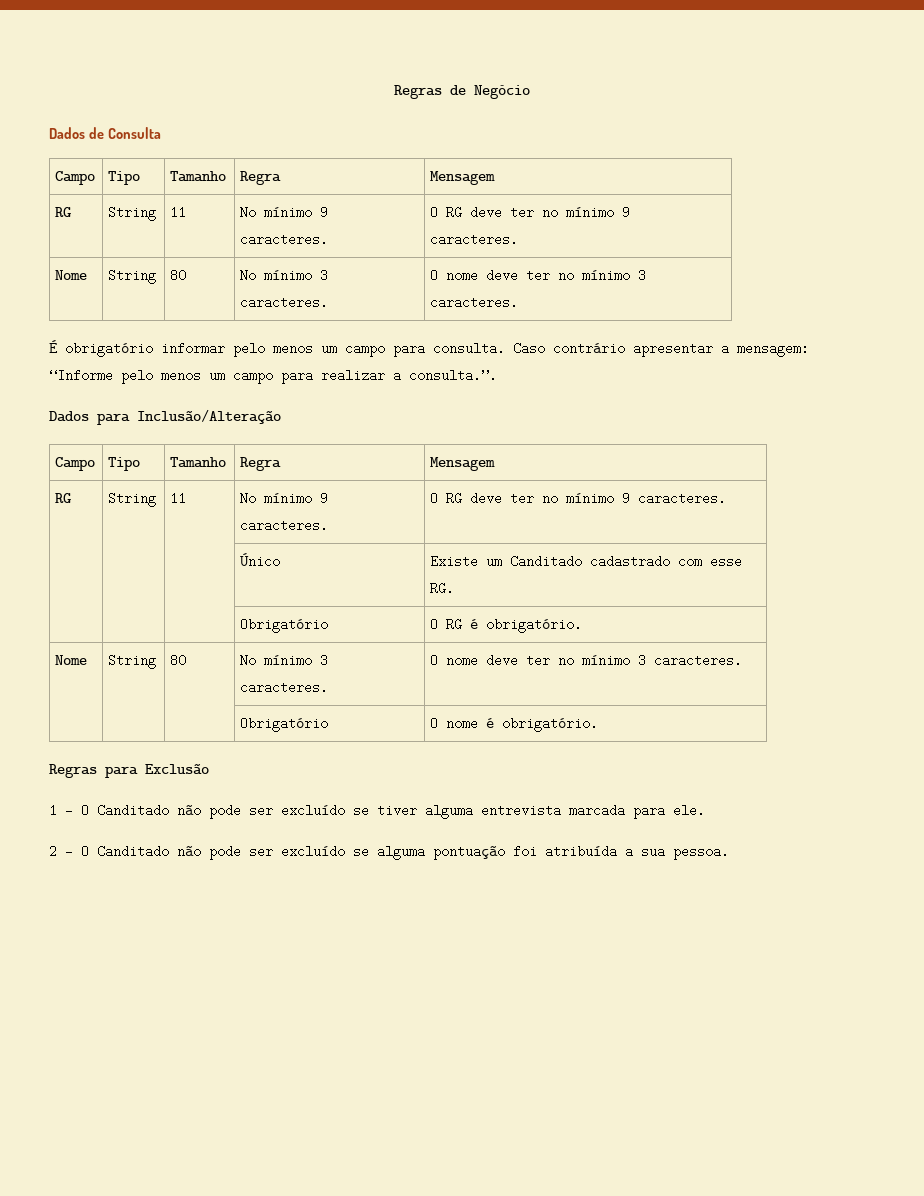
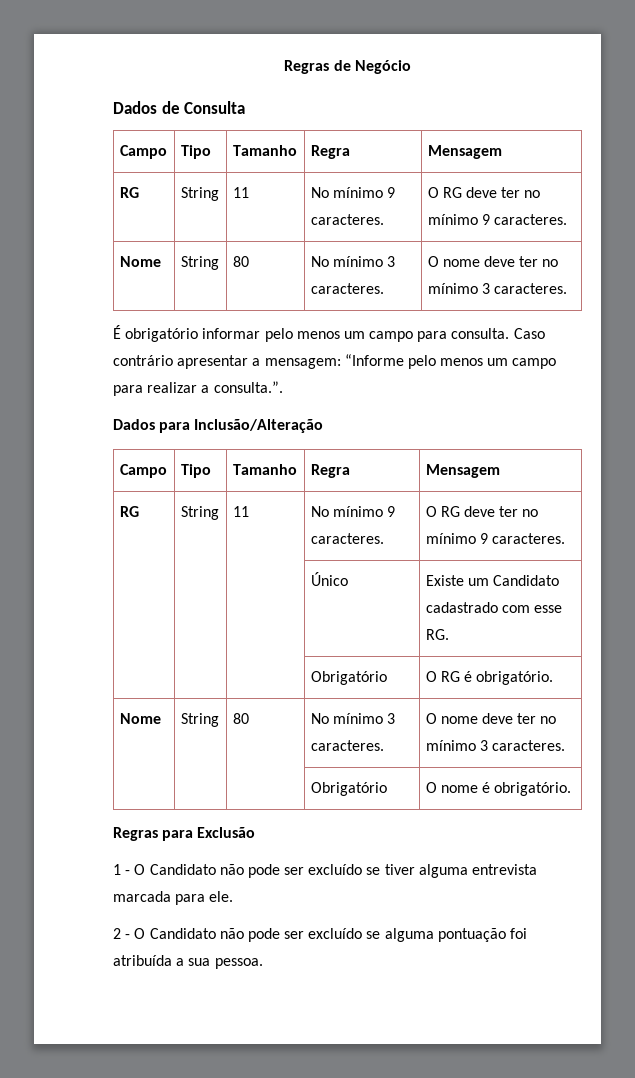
[510,555,583,568] Canditado -> [493,575,560,586] Candidato
[97,804,169,817] Canditado -> [149,864,216,875] Candidato
[97,845,169,858] Canditado -> [149,928,216,939] Candidato

